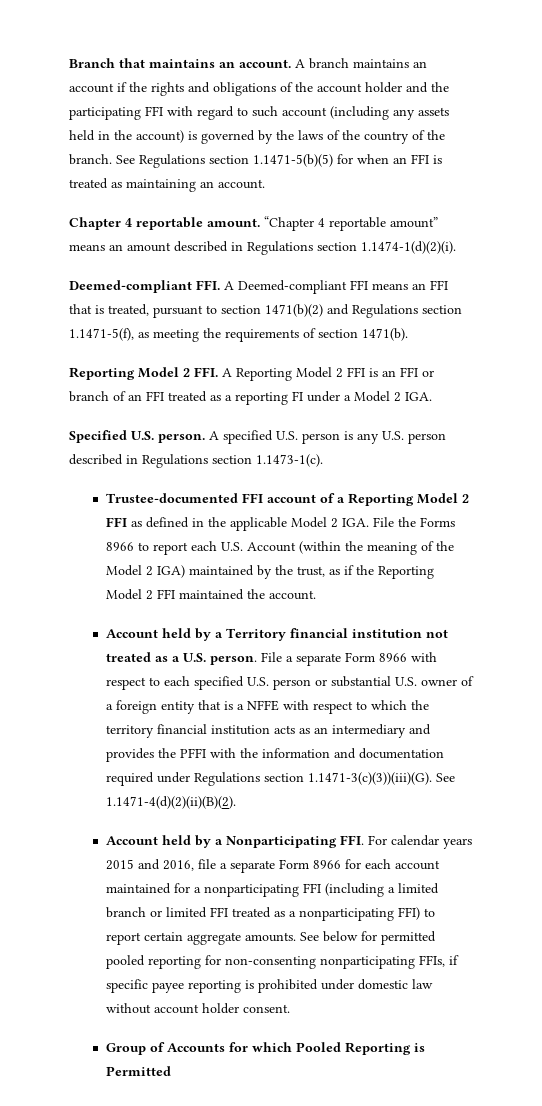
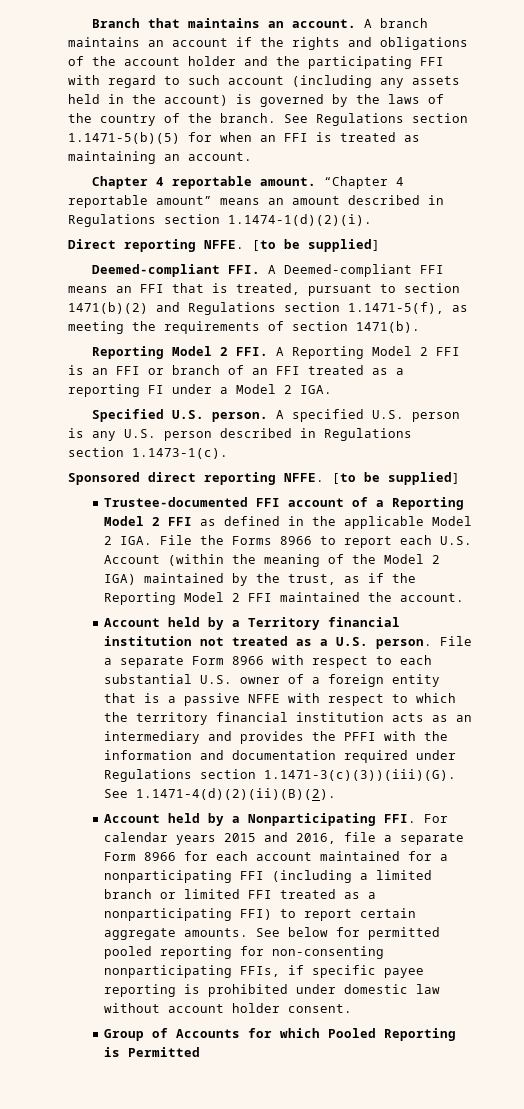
(456, 247) none -> [68,239,380,252] // Direct reporting NFFE. [to be supplied]
(323, 460) none -> [68,472,460,485] // Sponsored direct reporting NFFE. [to be supplied]
[194,676,328,690] specified U.S. person or -> (432, 660) none
(245, 707) none -> [183,693,240,706] passive

